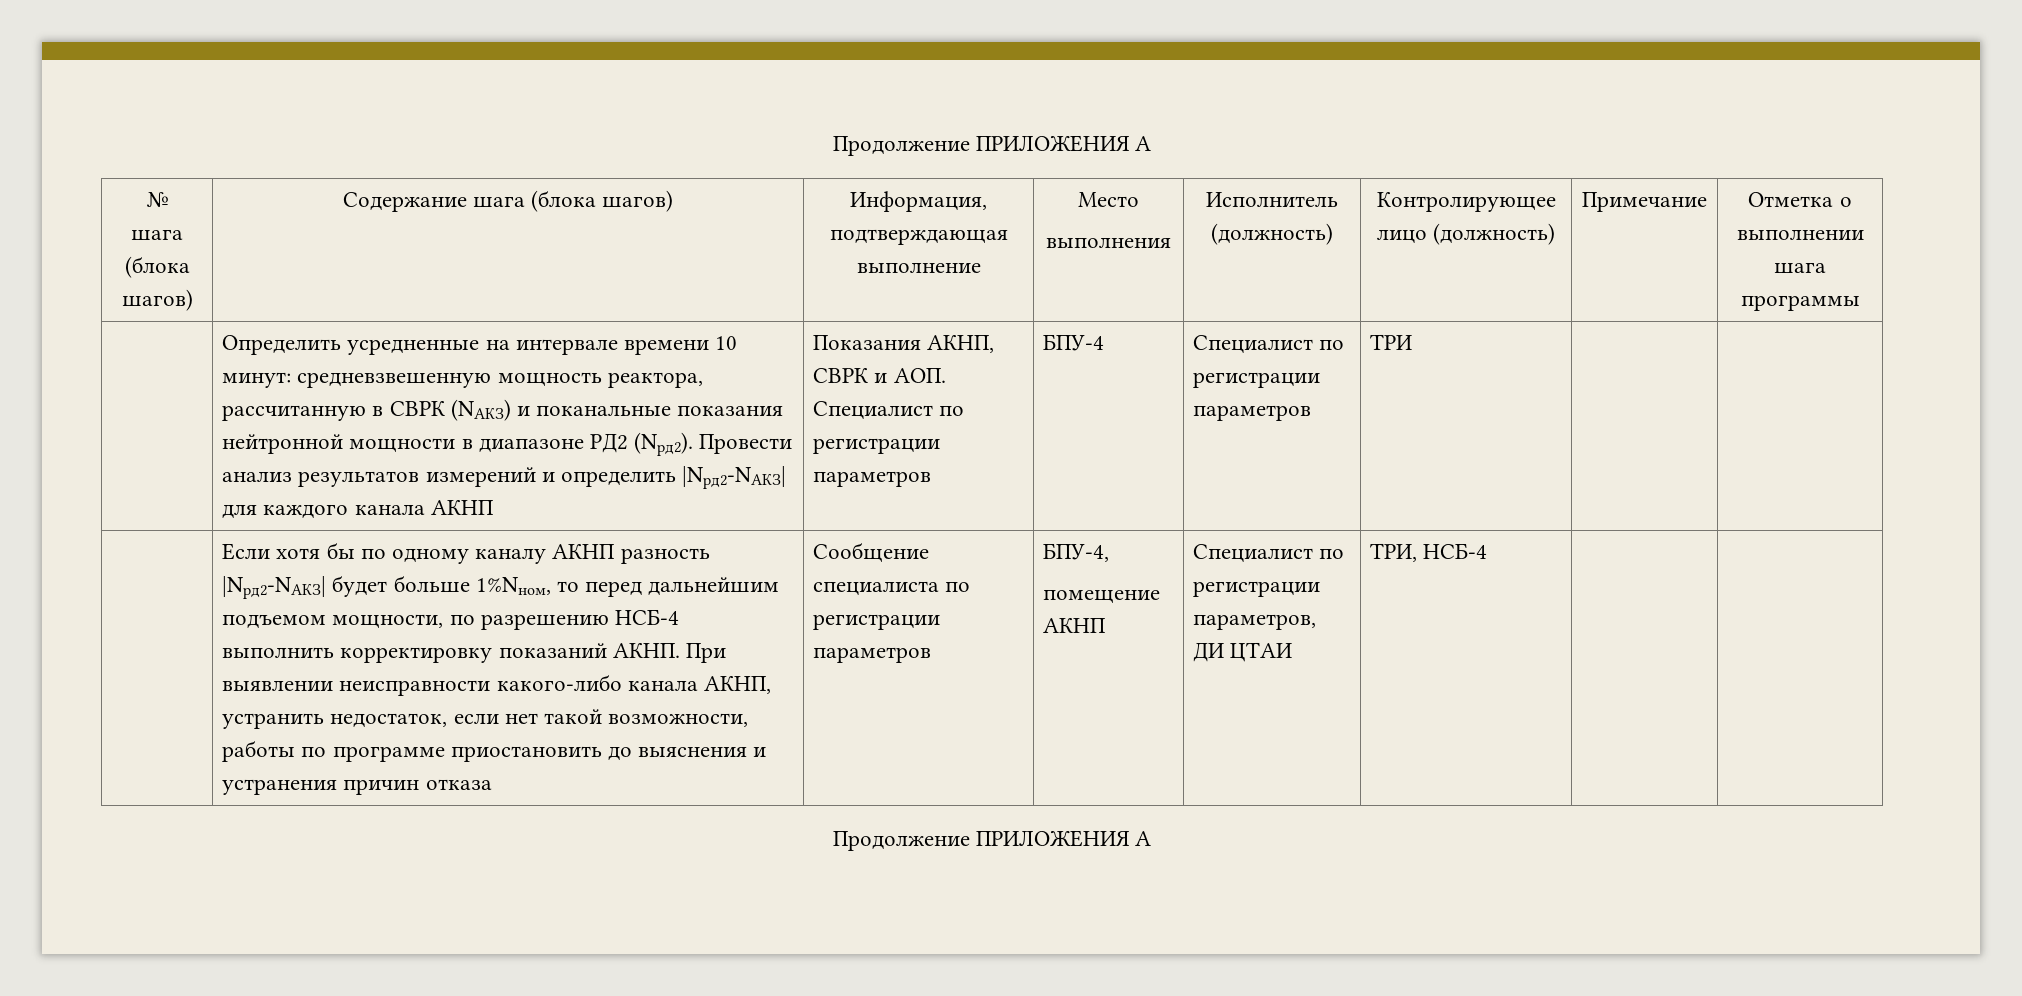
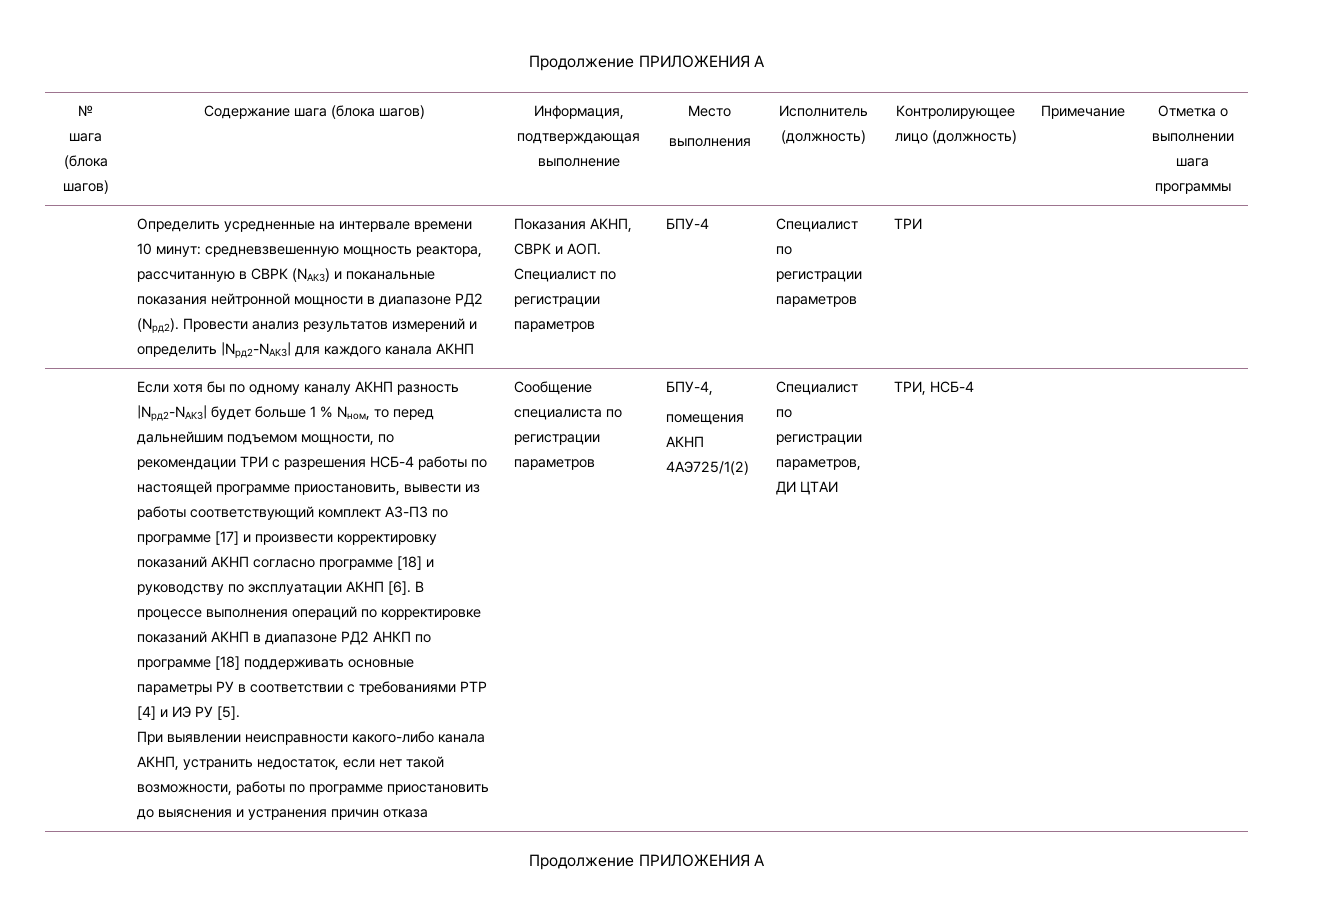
[475,577,551,595] 1%Nном, -> [310,406,371,420] 1 % Nном,
[480,609,679,630] [222,643,680,663] разрешению НСБ-4 выполнить корректировку показаний АКНП. -> [137,456,488,470] [137,481,481,495] [137,506,449,520] [137,531,438,545] [137,556,435,570] [137,581,425,595] [137,606,482,620] [137,631,432,645] [137,656,415,670] [137,681,488,695] [137,706,241,720] рекомендации ТРИ с разрешения НСБ-4 работы по настоящей программе приостановить, вывести из работы соответствующий комплект АЗ-ПЗ по программе [17] и произвести корректировку показаний АКНП согласно программе [18] и руководству по эксплуатации АКНП [6]. В процессе выполнения операций по корректировке показаний АКНП в диапазоне РД2 АНКП по программе [18] поддерживать основные параметры РУ в соответствии с требованиями РТР [4] и ИЭ РУ [5]. //
[1043,590,1161,604] [1043,618,1107,633] помещение АКНП -> [666,414,745,425] [666,436,705,447] [666,461,750,475] помещения АКНП 4АЭ725/1(2)

